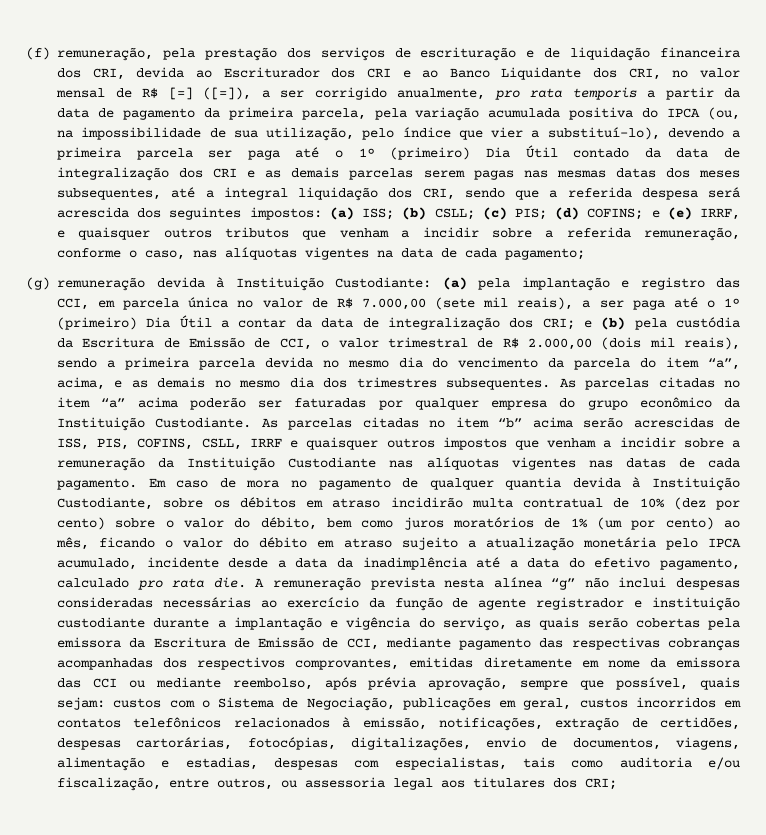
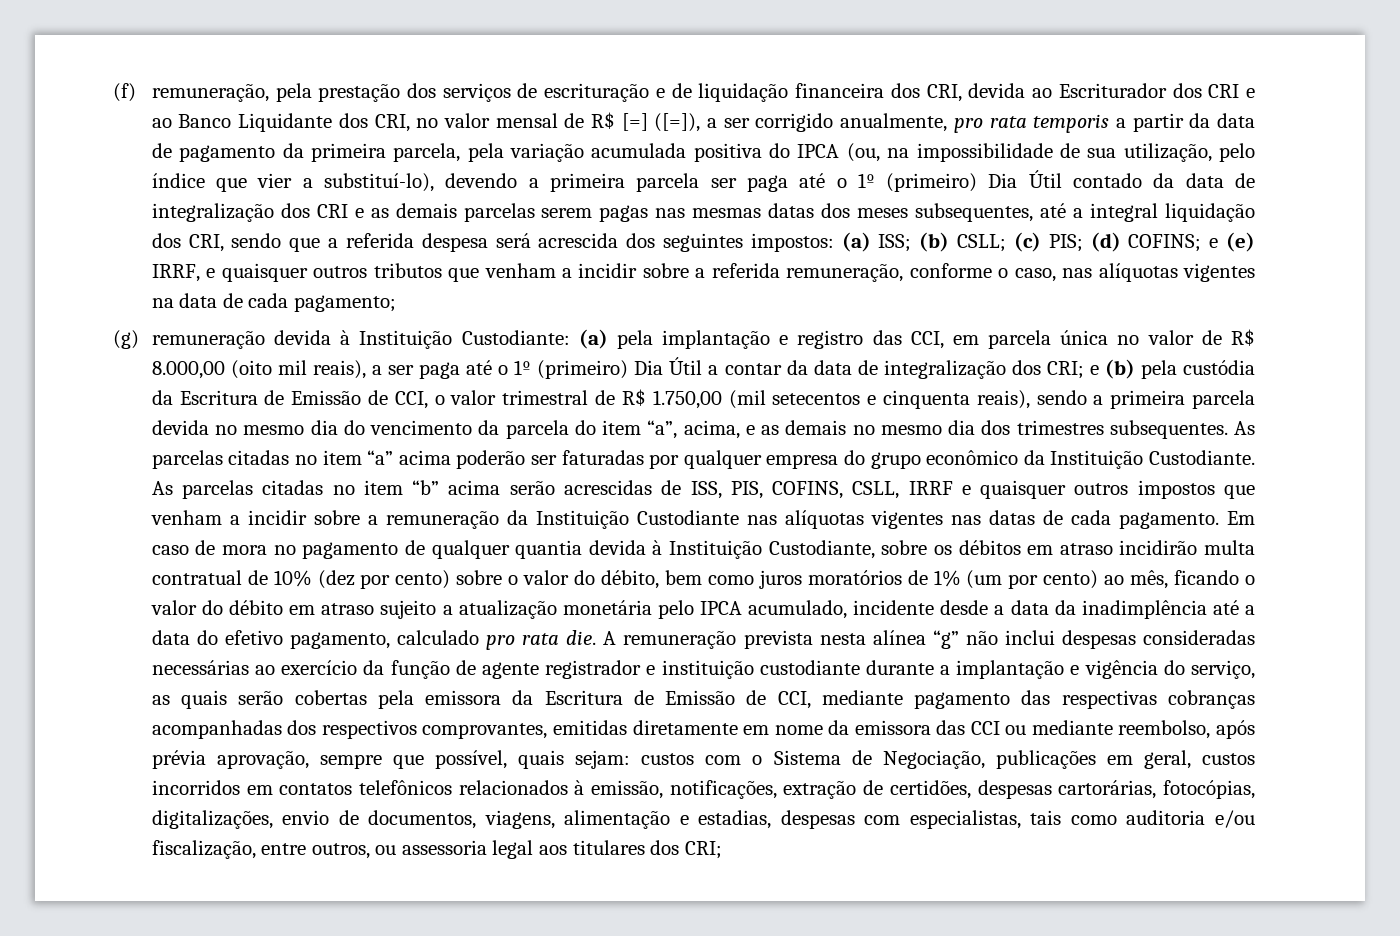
[361,297,476,310] 7.000,00 (sete -> [151,360,272,379] 8.000,00 (oito
[527,337,675,350] 2.000,00 (dois mil -> [652,390,970,409] 1.750,00 (mil setecentos e cinquenta

